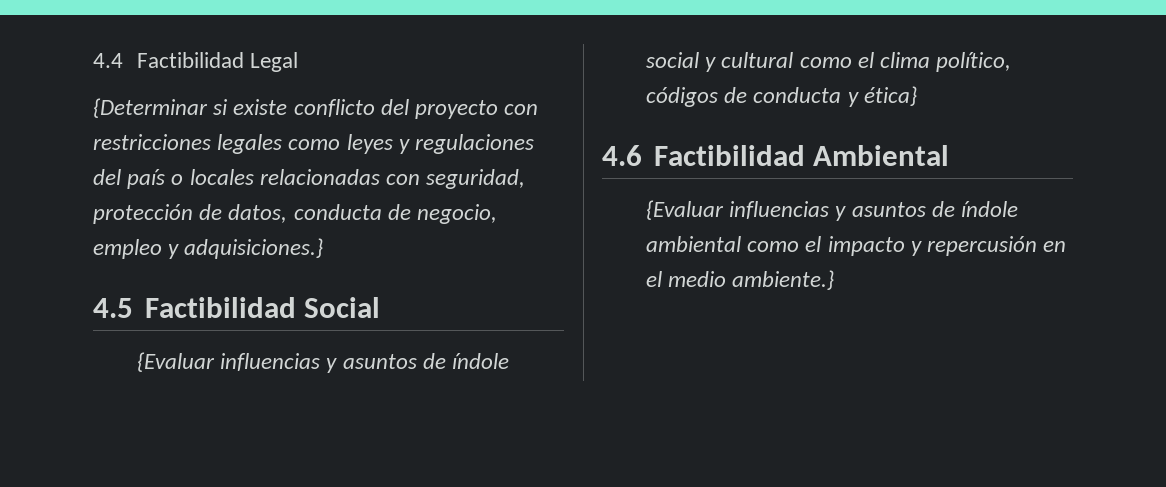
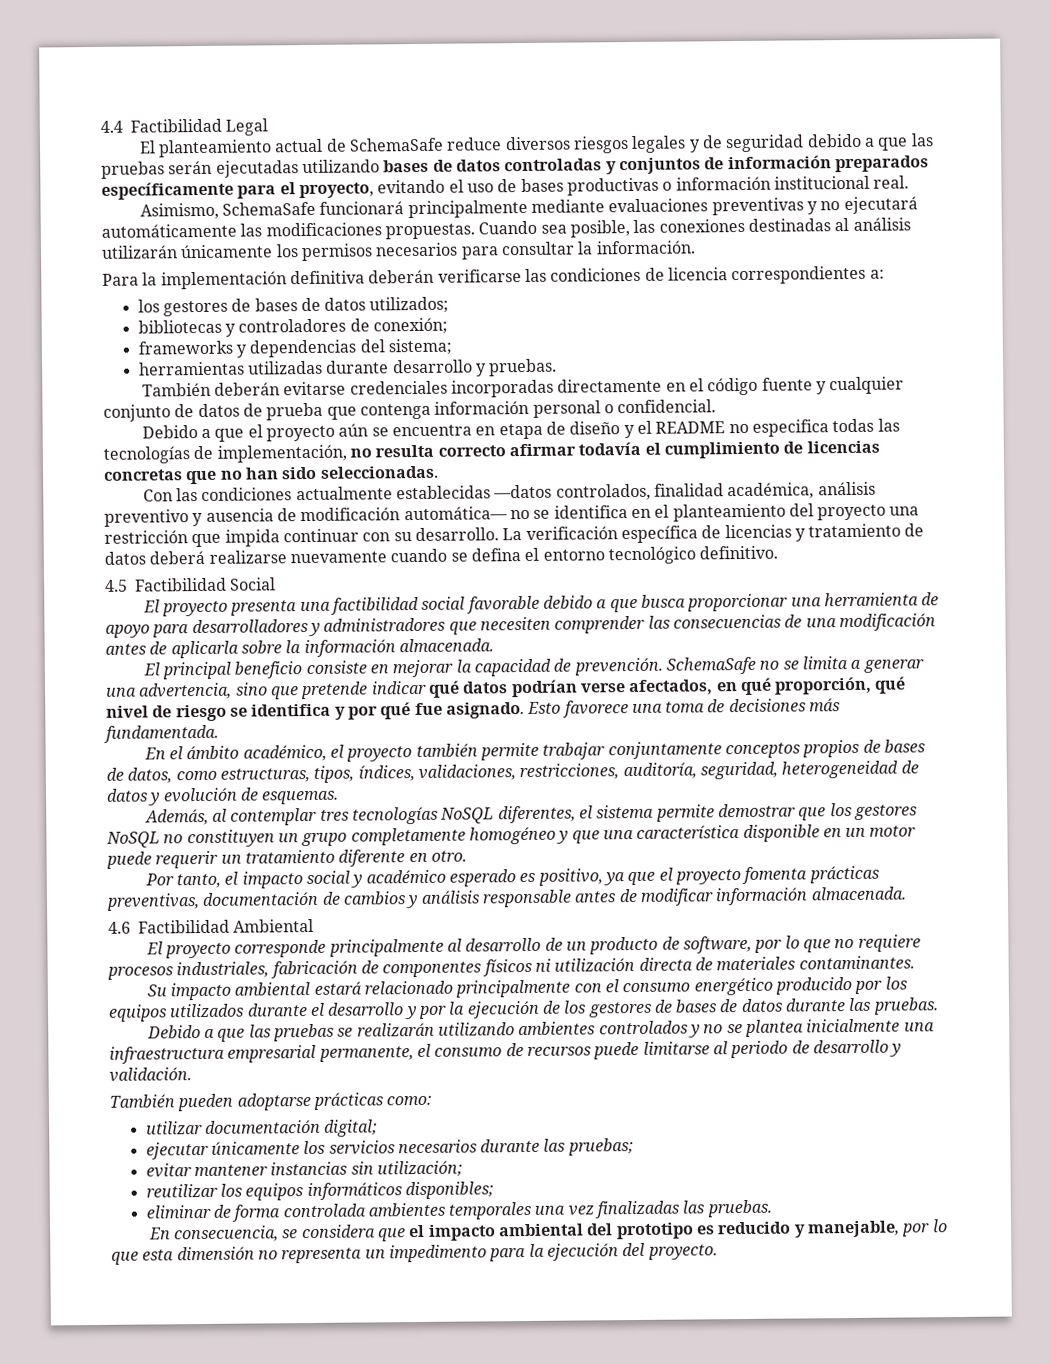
[93,98,539,119] [93,134,535,154] [93,169,526,189] [93,204,498,224] [93,238,324,259] [93,297,380,318] [137,352,510,373] [646,52,1012,72] [646,86,917,107] [602,145,949,166] [646,200,1019,221] [646,236,1067,256] [646,270,835,290] {Determinar si existe conflicto del proyecto con restricciones legales como leyes y regulaciones del país o locales relacionadas con seguridad, protección de datos, conducta de negocio, empleo y adquisiciones.} // 4.5 Factibilidad Social // {Evaluar influencias y asuntos de índole social y cultural como el clima político, códigos de conducta y ética} // 4.6 Factibilidad Ambiental // {Evaluar influencias y asuntos de índole ambiental como el impacto y repercusión en el medio ambiente.} -> [138,133,934,158] [101,155,929,179] [101,175,910,200] [139,196,918,220] [101,217,911,240] [101,240,696,262] [102,265,885,290] [137,296,450,317] [137,317,448,337] [137,338,452,358] [138,358,558,377] [141,376,905,398] [103,399,717,422] [141,418,900,442] [103,440,880,464] [104,465,439,485] [142,481,876,502] [104,503,920,527] [104,523,925,548] [104,545,779,565] [105,577,277,592] [142,592,940,617] [105,613,936,638] [105,638,494,659] [142,656,924,680] [106,676,907,700] [106,698,841,722] [103,724,219,743] [143,739,925,762] [106,760,919,784] [106,787,340,806] [144,802,917,826] [106,824,917,848] [106,849,467,869] [144,865,879,889] [106,886,907,911] [108,918,315,934] [145,934,921,959] [107,955,915,980] [146,976,907,1001] [108,997,939,1022] [146,1018,935,1042] [109,1039,902,1064] [109,1067,192,1082] [109,1092,433,1112] [145,1119,379,1137] [145,1138,634,1160] [145,1160,463,1178] [145,1181,494,1201] [145,1199,772,1222] [148,1219,948,1243] [111,1242,718,1265] El planteamiento actual de SchemaSafe reduce diversos riesgos legales y de seguridad debido a que las pruebas serán ejecutadas utilizando bases de datos controladas y conjuntos de información preparados específicamente para el proyecto, evitando el uso de bases productivas o información institucional real. // Asimismo, SchemaSafe funcionará principalmente mediante evaluaciones preventivas y no ejecutará automáticamente las modificaciones propuestas. Cuando sea posible, las conexiones destinadas al análisis utilizarán únicamente los permisos necesarios para consultar la información. // Para la implementación definitiva deberán verificarse las condiciones de licencia correspondientes a: // los gestores de bases de datos utilizados; // bibliotecas y controladores de conexión; // frameworks y dependencias del sistema; // herramientas utilizadas durante desarrollo y pruebas. // También deberán evitarse credenciales incorporadas directamente en el código fuente y cualquier conjunto de datos de prueba que contenga información personal o confidencial. // Debido a que el proyecto aún se encuentra en etapa de diseño y el README no especifica todas las tecnologías de implementación, no resulta correcto afirmar todavía el cumplimiento de licencias concretas que no han sido seleccionadas. // Con las condiciones actualmente establecidas —datos controlados, finalidad académica, análisis preventivo y ausencia de modificación automática— no se identifica en el planteamiento del proyecto una restricción que impida continuar con su desarrollo. La verificación específica de licencias y tratamiento de datos deberá realizarse nuevamente cuando se defina el entorno tecnológico definitivo. // 4.5 Factibilidad Social // El proyecto presenta una factibilidad social favorable debido a que busca proporcionar una herramienta de apoyo para desarrolladores y administradores que necesiten comprender las consecuencias de una modificación antes de aplicarla sobre la información almacenada. // El principal beneficio consiste en mejorar la capacidad de prevención. SchemaSafe no se limita a generar una advertencia, sino que pretende indicar qué datos podrían verse afectados, en qué proporción, qué nivel de riesgo se identifica y por qué fue asignado. Esto favorece una toma de decisiones más fundamentada. // En el ámbito académico, el proyecto también permite trabajar conjuntamente conceptos propios de bases de datos, como estructuras, tipos, índices, validaciones, restricciones, auditoría, seguridad, heterogeneidad de datos y evolución de esquemas. // Además, al contemplar tres tecnologías NoSQL diferentes, el sistema permite demostrar que los gestores NoSQL no constituyen un grupo completamente homogéneo y que una característica disponible en un motor puede requerir un tratamiento diferente en otro. // Por tanto, el impacto social y académico esperado es positivo, ya que el proyecto fomenta prácticas preventivas, documentación de cambios y análisis responsable antes de modificar información almacenada. // 4.6 Factibilidad Ambiental // El proyecto corresponde principalmente al desarrollo de un producto de software, por lo que no requiere procesos industriales, fabricación de componentes físicos ni utilización directa de materiales contaminantes. // Su impacto ambiental estará relacionado principalmente con el consumo energético producido por los equipos utilizados durante el desarrollo y por la ejecución de los gestores de bases de datos durante las pruebas. // Debido a que las pruebas se realizarán utilizando ambientes controlados y no se plantea inicialmente una infraestructura empresarial permanente, el consumo de recursos puede limitarse al periodo de desarrollo y validación. // También pueden adoptarse prácticas como: // utilizar documentación digital; // ejecutar únicamente los servicios necesarios durante las pruebas; // evitar mantener instancias sin utilización; // reutilizar los equipos informáticos disponibles; // eliminar de forma controlada ambientes temporales una vez finalizadas las pruebas. // En consecuencia, se considera que el impacto ambiental del prototipo es reducido y manejable, por lo que esta dimensión no representa un impedimento para la ejecución del proyecto.

